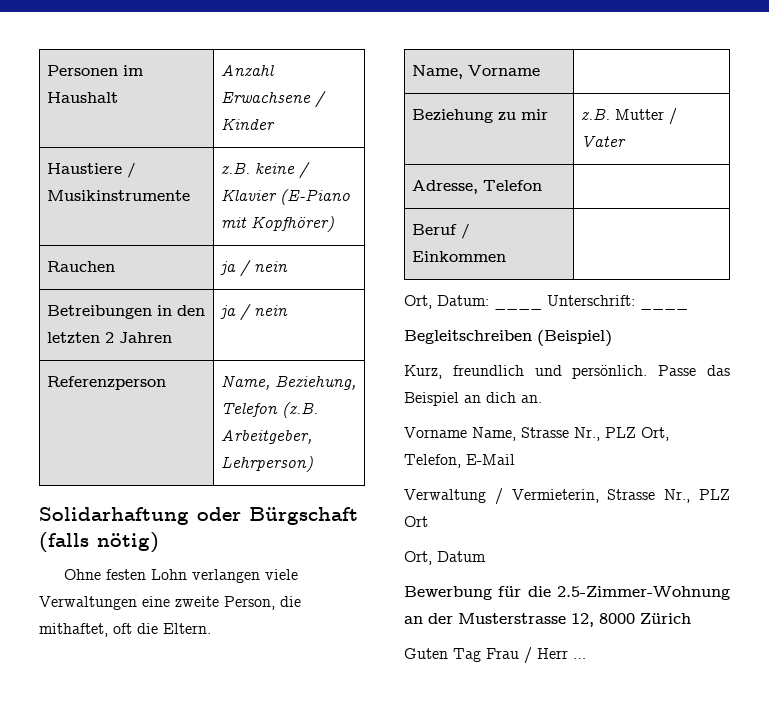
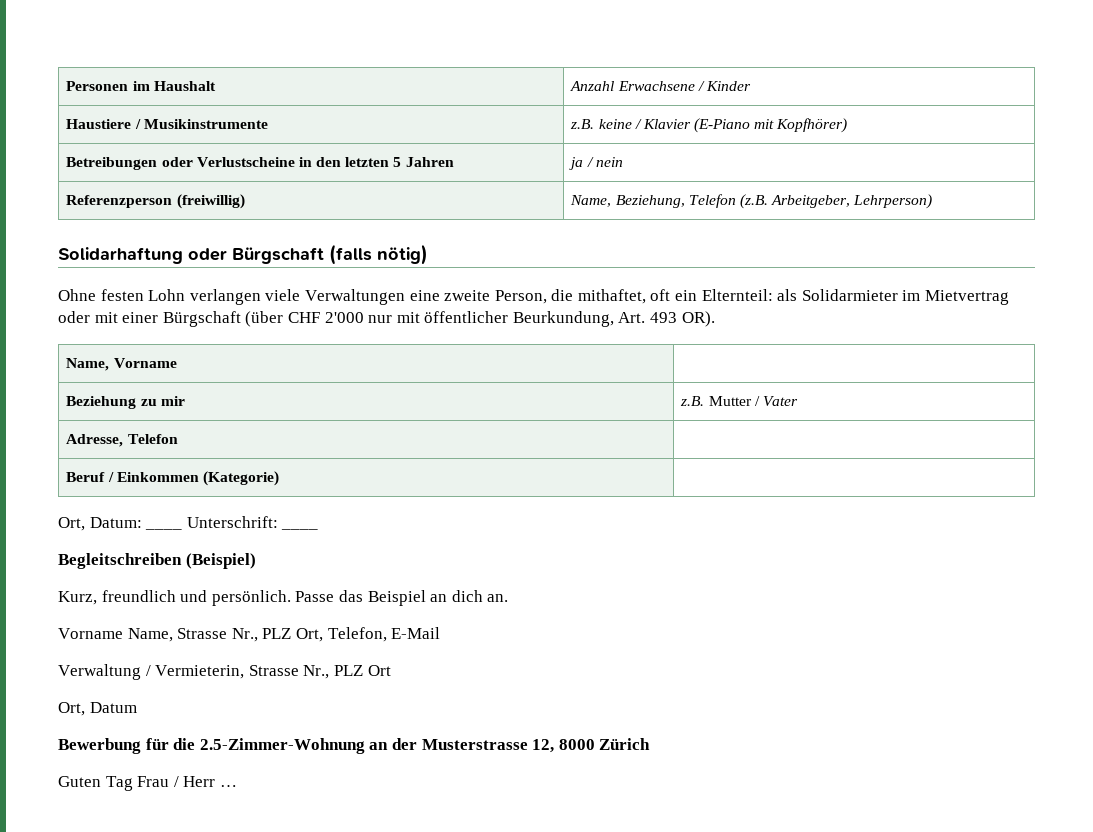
[46,261,115,272] [219,260,288,277] // Rauchen | ja / nein -> (848, 125) none
(152, 312) none -> [161,157,295,167] oder Verlustscheine
[104,332,114,343] 2 -> [393,157,402,167] 5
(166, 383) none -> [176,194,245,209] (freiwillig)
[137,623,211,634] die Eltern. -> [675,289,1010,305] [58,311,715,327] ein Elternteil: als Solidarmieter im Mietvertrag oder mit einer Bürgschaft (über CHF 2'000 nur mit öffentlicher Beurkundung, Art. 493 OR).
(506, 256) none -> [202,471,279,486] (Kategorie)

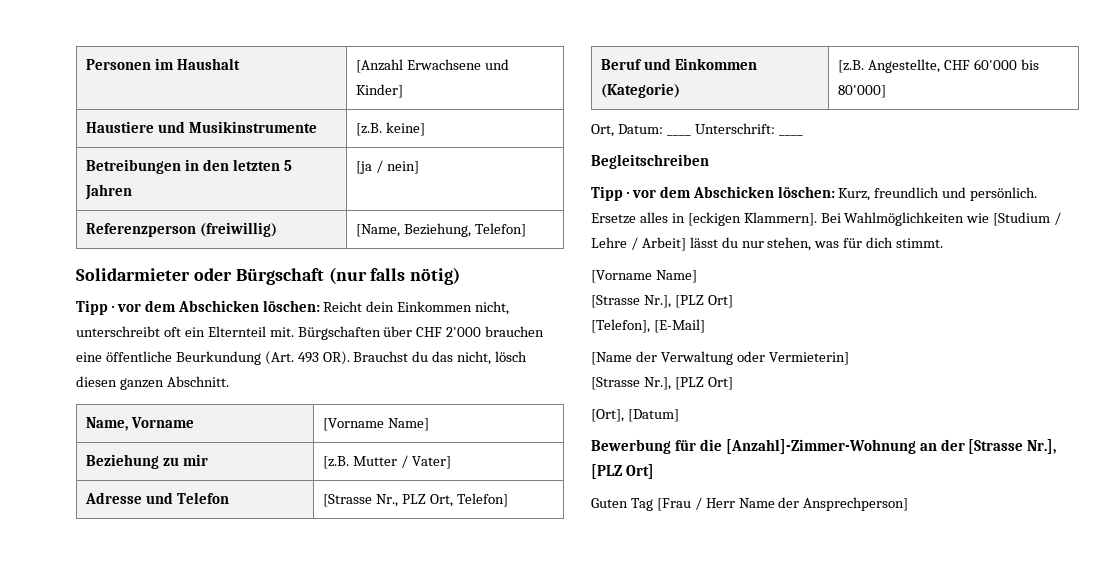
[570,81,751,91] Anzahl Erwachsene / Kinder -> [356,59,510,73] [356,84,404,98] [Anzahl Erwachsene und Kinder]
[134,119,141,129] / -> [158,121,186,133] und
[570,118,848,133] z.B. keine / Klavier (E-Piano mit Kopfhörer) -> [356,122,426,136] [z.B. keine]
[161,157,295,167] oder Verlustscheine -> (182, 166) none
[569,157,623,170] ja / nein -> [356,160,420,174] [ja / nein]
[570,194,933,209] [58,244,428,265] [58,289,1010,305] [58,311,715,327] Name, Beziehung, Telefon (z.B. Arbeitgeber, Lehrperson) // Solidarhaftung oder Bürgschaft (falls nötig) // Ohne festen Lohn verlangen viele Verwaltungen eine zweite Person, die mithaftet, oft ein Elternteil: als Solidarmieter im Mietvertrag oder mit einer Bürgschaft (über CHF 2'000 nur mit öffentlicher Beurkundung, Art. 493 OR). -> [356,223,527,237] [76,267,461,285] [76,300,510,315] [76,326,545,340] [76,351,528,365] [76,376,229,390] [Name, Beziehung, Telefon] // Solidarmieter oder Bürgschaft (nur falls nötig) // Tipp · vor dem Abschicken löschen: Reicht dein Einkommen nicht, unterschreibt oft ein Elternteil mit. Bürgschaften über CHF 2'000 brauchen eine öffentliche Beurkundung (Art. 493 OR). Brauchst du das nicht, lösch diesen ganzen Abschnitt.
(177, 363) none -> [323,418,430,431] [Vorname Name]
[680,396,705,406] z.B. -> [323,456,350,469] [z.B.
[762,396,798,406] [66,434,178,447] Vater // Adresse, Telefon | -> [411,456,451,469] [85,492,230,504] [323,493,508,507] Vater] // Adresse und Telefon | [Strasse Nr., PLZ Ort, Telefon]
[107,472,114,482] / -> [644,58,672,70] und
(279, 478) none -> [838,59,1039,73] [838,85,887,98] [z.B. Angestellte, CHF 60'000 bis 80'000]
[185,553,256,569] [58,590,509,606] [58,627,441,642] [58,664,391,680] [58,702,137,716] (Beispiel) // Kurz, freundlich und persönlich. Passe das Beispiel an dich an. // Vorname Name, Strasse Nr., PLZ Ort, Telefon, E-Mail // Verwaltung / Vermieterin, Strasse Nr., PLZ Ort // Ort, Datum -> [591,186,1038,201] [591,212,1062,226] [591,237,944,251] [591,270,697,283] [591,295,733,308] [591,319,705,333] [591,351,849,365] [591,377,733,390] [591,409,679,422] // Tipp · vor dem Abschicken löschen: Kurz, freundlich und persönlich. Ersetze alles in [eckigen Klammern]. Bei Wahlmöglichkeiten wie [Studium / Lehre / Arbeit] lässt du nur stehen, was für dich stimmt. // [Vorname Name] // [Strasse Nr.], [PLZ Ort] // [Telefon], [E-Mail] // [Name der Verwaltung oder Vermieterin] // [Strasse Nr.], [PLZ Ort] // [Ort], [Datum]
[199,738,365,754] 2.5-Zimmer-Wohnung -> [725,439,916,454] [Anzahl]-Zimmer-Wohnung
[421,738,651,753] Musterstrasse 12, 8000 Zürich -> [968,439,1057,454] [591,464,654,479] [Strasse Nr.], [PLZ Ort]
[137,776,170,787] Frau -> [656,498,691,511] [Frau
[219,785,237,787] … -> [738,497,909,511] Name der Ansprechperson]

